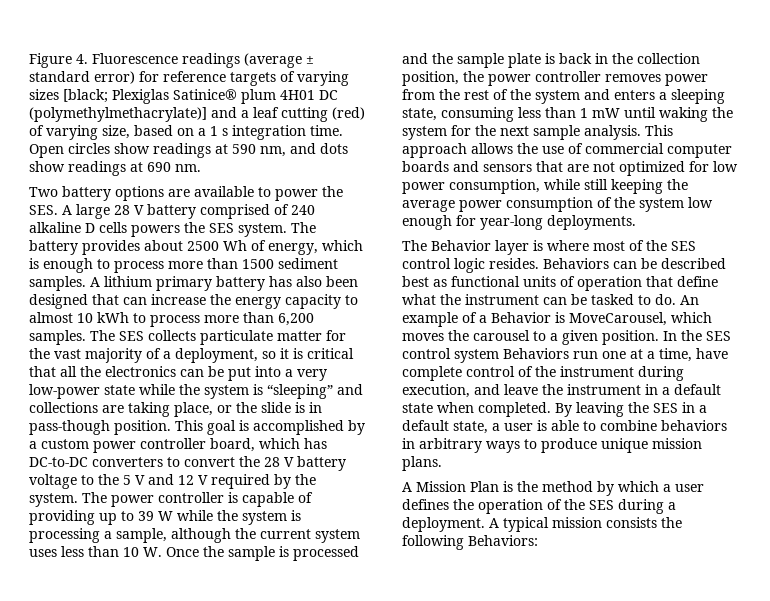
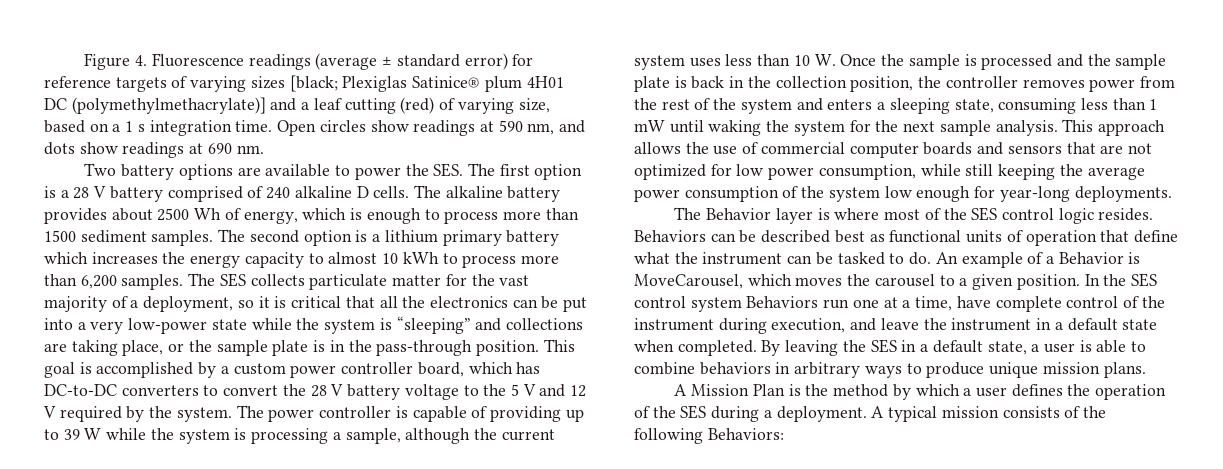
[62,204,110,219] A large -> [467,163,583,180] [44,186,69,198] The first option is a
[99,222,316,237] cells powers the SES system. The -> [373,185,503,198] cells. The alkaline
[90,276,358,291] [29,294,206,309] A lithium primary battery has also been designed that can increase -> [218,229,560,246] [44,252,158,264] The second option is a lithium primary battery which increases
[261,402,322,413] [29,420,110,435] slide is in pass-though -> [216,340,473,356] sample plate is in the pass-through
[488,74,531,86] power -> (942, 82) none
(657, 522) none -> [1064,406,1081,418] of

